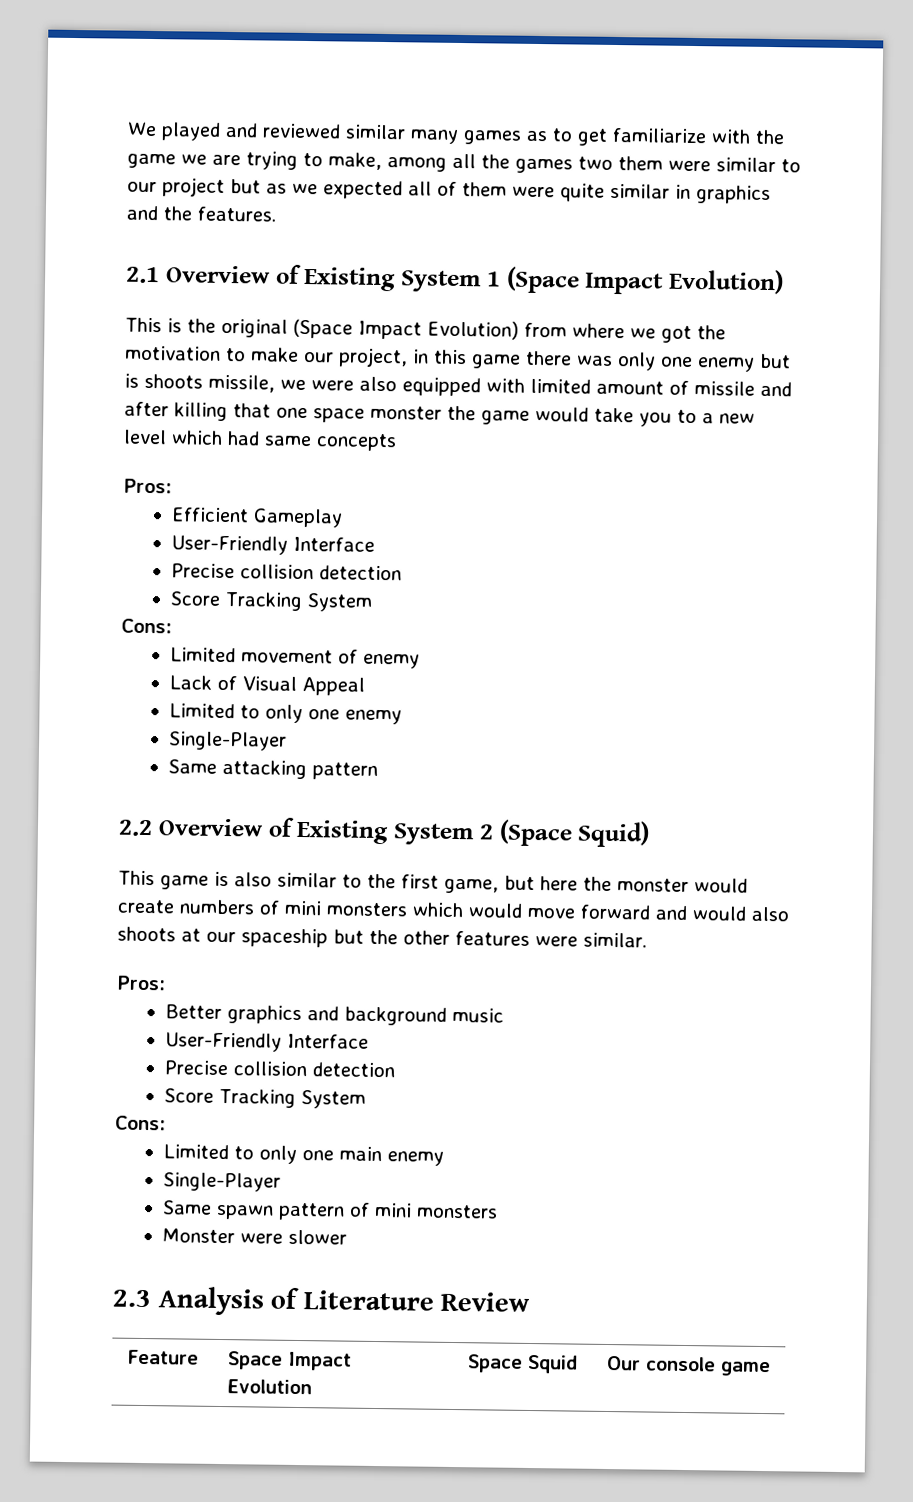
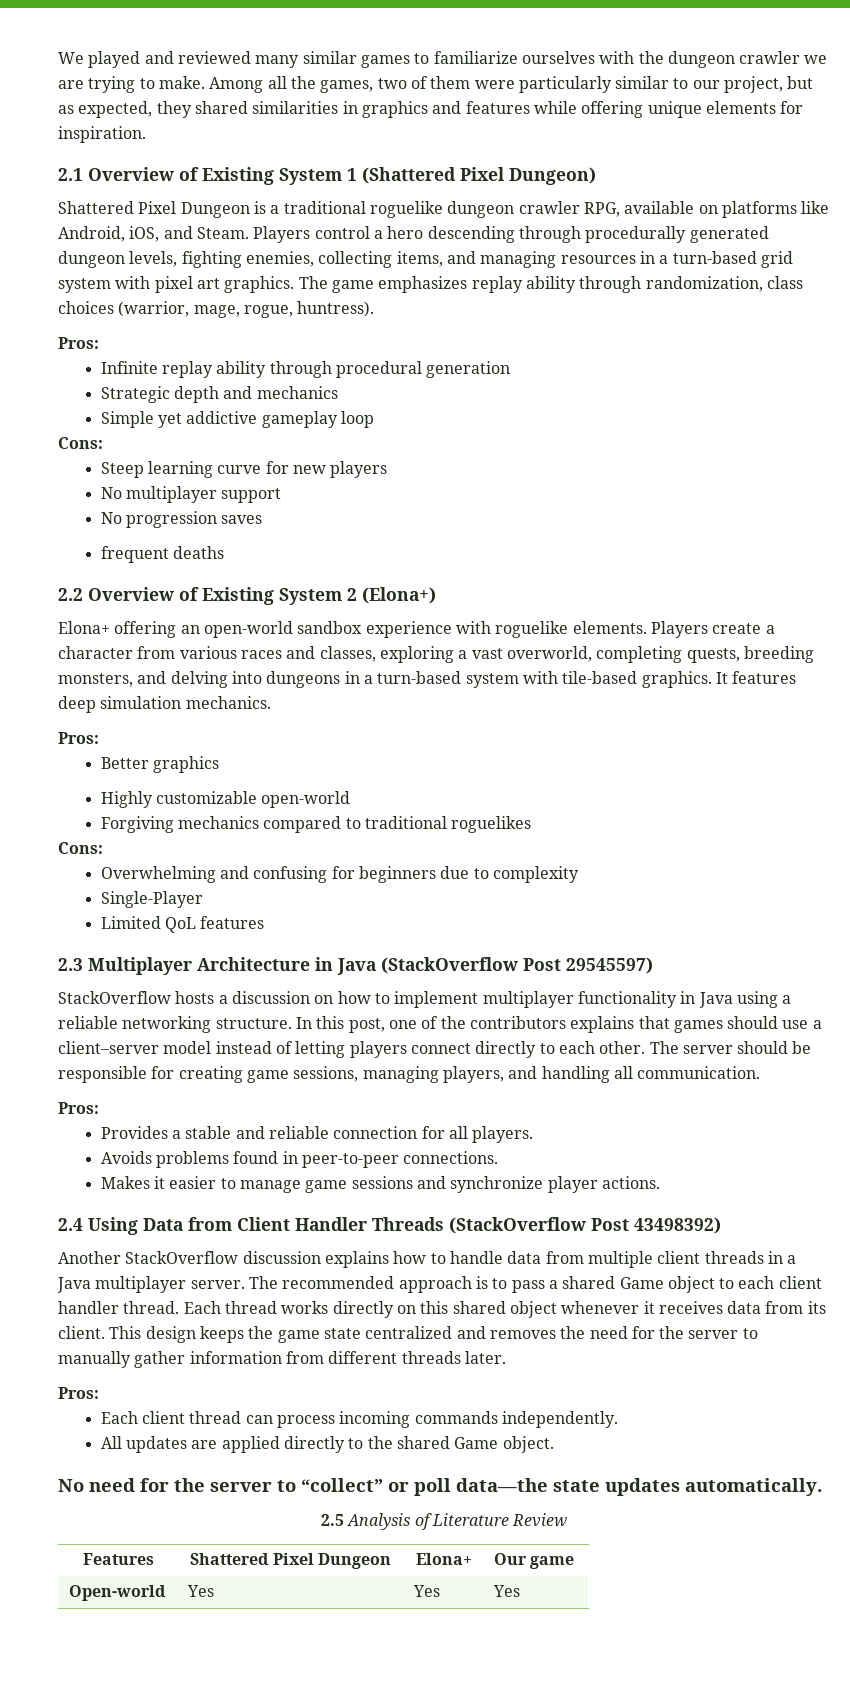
[344,124,785,146] [127,151,711,174] similar many games as to get familiarize with the game we are trying to make, among all the games two them were -> [255,51,828,68] [58,76,612,93] many similar games to familiarize ourselves with the dungeon crawler we are trying to make. Among all the games, two of them were particularly
[162,177,225,197] project -> [724,76,784,93] project,
[292,180,771,205] [126,205,277,222] we expected all of them were quite similar in graphics and the features. -> [78,101,804,118] [58,126,146,143] expected, they shared similarities in graphics and features while offering unique elements for inspiration.
[505,266,784,295] [125,317,726,343] [125,345,791,372] [124,373,792,397] [124,401,755,427] [123,429,397,452] [123,478,172,494] [171,507,344,528] [171,535,376,555] [171,563,403,581] [170,591,374,612] [121,618,172,634] [170,647,421,669] [169,675,366,696] [169,703,403,725] [168,731,288,751] [168,759,379,780] (Space Impact Evolution) // This is the original (Space Impact Evolution) from where we got the motivation to make our project, in this game there was only one enemy but is shoots missile, we were also equipped with limited amount of missile and after killing that one space monster the game would take you to a new level which had same concepts // Pros: // Efficient Gameplay // User-Friendly Interface // Precise collision detection // Score Tracking System // Cons: // Limited movement of enemy // Lack of Visual Appeal // Limited to only one enemy // Single-Player // Same attacking pattern -> [362,167,596,185] [58,201,830,218] [58,226,769,243] [58,251,793,268] [58,276,803,293] [58,301,375,318] [58,337,99,349] [100,361,511,378] [100,386,338,403] [100,411,374,428] [58,437,103,449] [100,461,388,478] [100,486,282,503] [100,511,263,528] [100,546,225,563] (Shattered Pixel Dungeon) // Shattered Pixel Dungeon is a traditional roguelike dungeon crawler RPG, available on platforms like Android, iOS, and Steam. Players control a hero descending through procedurally generated dungeon levels, fighting enemies, collecting items, and managing resources in a turn-based grid system with pixel art graphics. The game emphasizes replay ability through randomization, class choices (warrior, mage, rogue, huntress). // Pros: // Infinite replay ability through procedural generation // Strategic depth and mechanics // Simple yet addictive gameplay loop // Cons: // Steep learning curve for new players // No multiplayer support // No progression saves // frequent deaths
[498,819,651,848] [118,870,748,894] [117,899,790,922] [117,926,647,948] [116,975,166,991] [165,1004,505,1026] [165,1032,370,1052] [164,1060,396,1078] [164,1088,367,1109] [115,1115,166,1131] [163,1144,445,1166] [163,1172,282,1192] [162,1200,499,1221] [162,1228,348,1245] [112,1286,532,1316] [126,1349,199,1365] [226,1351,352,1371] [226,1379,312,1395] [466,1354,578,1374] (Space Squid) // This game is also similar to the first game, but here the monster would create numbers of mini monsters which would move forward and would also shoots at our spaceship but the other features were similar. // Pros: // Better graphics and background music // User-Friendly Interface // Precise collision detection // Score Tracking System // Cons: // Limited to only one main enemy // Single-Player // Same spawn pattern of mini monsters // Monster were slower // 2.3 Analysis of Literature Review // Feature | Space Impact Evolution | Space Squid -> [362,587,436,604] [58,621,775,638] [58,646,814,663] [58,671,797,688] [58,696,271,713] [58,732,99,744] [100,756,220,773] [100,791,351,808] [100,816,532,833] [58,842,103,854] [100,866,579,883] [100,891,203,908] [100,916,265,933] [58,957,653,975] [58,991,792,1008] [58,1016,822,1033] [58,1041,812,1058] [58,1066,761,1083] [58,1102,99,1114] [100,1126,534,1143] [100,1151,499,1168] [100,1176,660,1193] [58,1217,721,1235] [58,1251,797,1268] [57,1276,822,1293] [58,1301,826,1318] [58,1326,758,1343] [58,1351,506,1368] [58,1387,99,1399] [100,1411,618,1428] [100,1436,554,1453] [58,1478,822,1496] [320,1513,568,1530] [82,1553,154,1565] [190,1553,391,1569] [415,1553,472,1565] (Elona+) // Elona+ offering an open-world sandbox experience with roguelike elements. Players create a character from various races and classes, exploring a vast overworld, completing quests, breeding monsters, and delving into dungeons in a turn-based system with tile-based graphics. It features deep simulation mechanics. // Pros: // Better graphics // Highly customizable open-world // Forgiving mechanics compared to traditional roguelikes // Cons: // Overwhelming and confusing for beginners due to complexity // Single-Player // Limited QoL features // 2.3 Multiplayer Architecture in Java (StackOverflow Post 29545597) // StackOverflow hosts a discussion on how to implement multiplayer functionality in Java using a reliable networking structure. In this post, one of the contributors explains that games should use a client–server model instead of letting players connect directly to each other. The server should be responsible for creating game sessions, managing players, and handling all communication. // Pros: // Provides a stable and reliable connection for all players. // Avoids problems found in peer-to-peer connections. // Makes it easier to manage game sessions and synchronize player actions. // 2.4 Using Data from Client Handler Threads (StackOverflow Post 43498392) // Another StackOverflow discussion explains how to handle data from multiple client threads in a Java multiplayer server. The recommended approach is to pass a shared Game object to each client handler thread. Each thread works directly on this shared object whenever it receives data from its client. This design keeps the game state centralized and removes the need for the server to manually gather information from different threads later. // Pros: // Each client thread can process incoming commands independently. // All updates are applied directly to the shared Game object. // No need for the server to “collect” or poll data—the state updates automatically. // 2.5 Analysis of Literature Review // Features | Shattered Pixel Dungeon | Elona+
[645,1356,771,1377] console game -> [530,1556,575,1569] [69,1585,167,1601] [187,1585,215,1597] [413,1585,441,1597] [493,1585,521,1597] game // Open-world | Yes | Yes | Yes

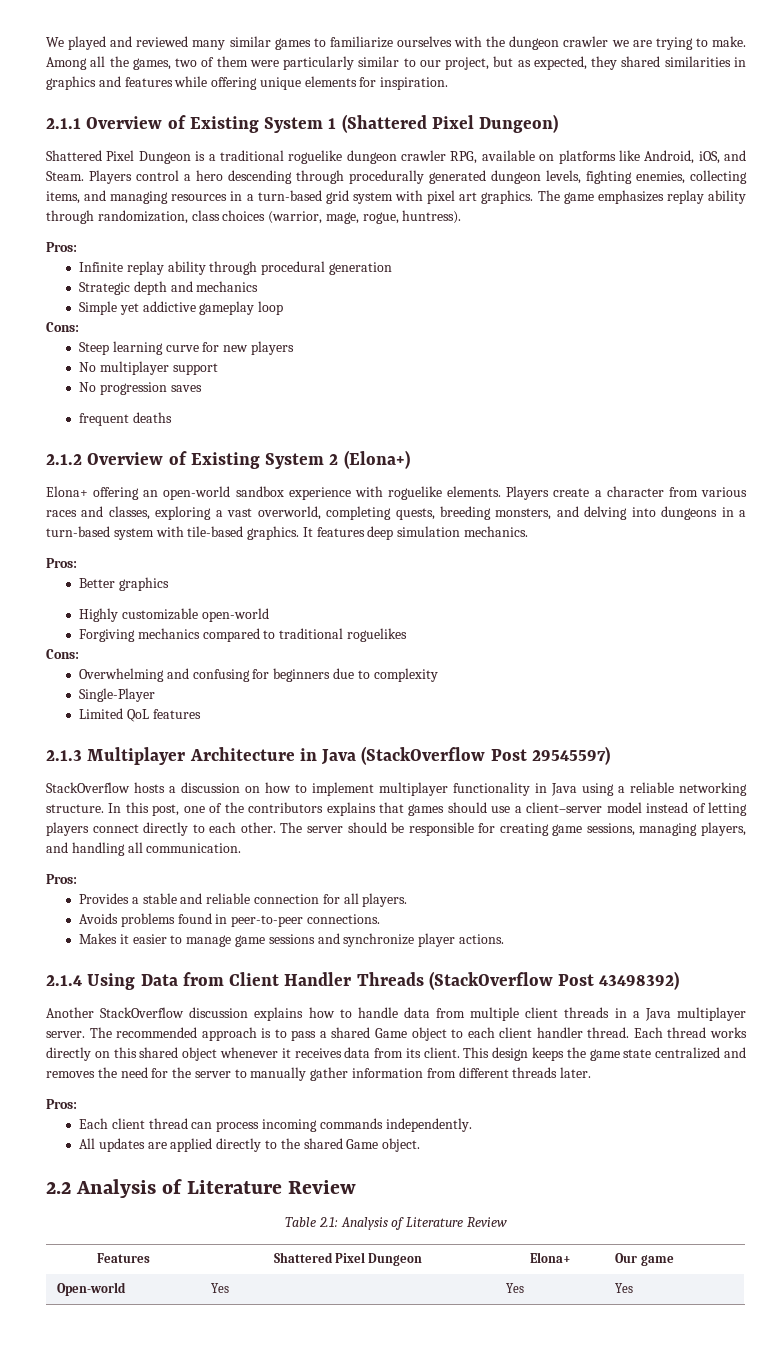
[58,168,83,181] 2.1 -> [46,118,81,129] 2.1.1
[58,588,83,601] 2.2 -> [46,454,82,465] 2.1.2
[58,958,83,971] 2.3 -> [46,750,82,761] 2.1.3
[58,1218,83,1231] 2.4 -> [46,975,82,986] 2.1.4
[58,1478,822,1496] [320,1514,344,1526] No need for the server to “collect” or poll data—the state updates automatically. // 2.5 -> [46,1179,357,1198] [285,1217,338,1227] 2.2 Analysis of Literature Review // Table 2.1:

